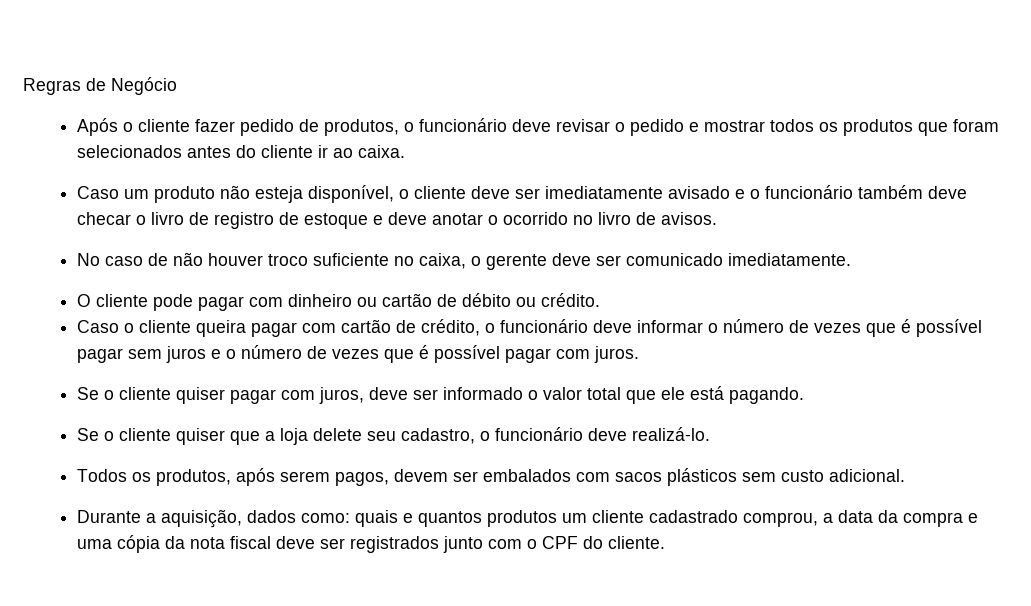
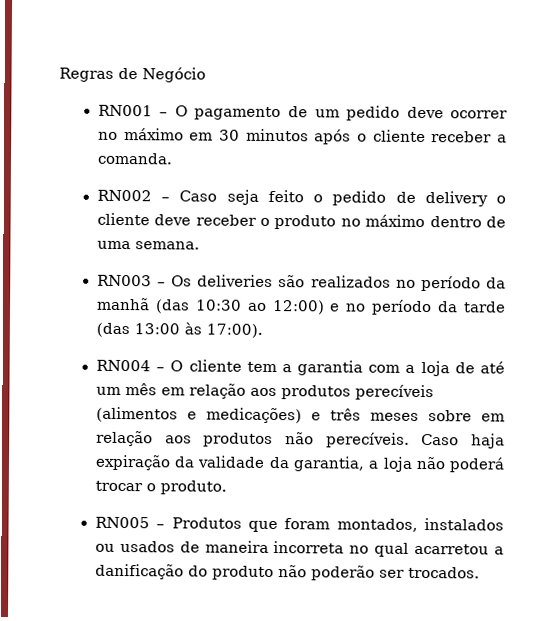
[76,118,999,136] [76,145,405,158] [76,185,967,203] [76,212,717,229] [76,252,851,270] [76,293,600,311] [76,319,982,337] [76,345,639,363] [76,386,804,404] [76,427,710,445] [76,468,905,486] [76,509,978,528] [76,535,665,553] Após o cliente fazer pedido de produtos, o funcionário deve revisar o pedido e mostrar todos os produtos que foram selecionados antes do cliente ir ao caixa. // Caso um produto não esteja disponível, o cliente deve ser imediatamente avisado e o funcionário também deve checar o livro de registro de estoque e deve anotar o ocorrido no livro de avisos. // No caso de não houver troco suficiente no caixa, o gerente deve ser comunicado imediatamente. // O cliente pode pagar com dinheiro ou cartão de débito ou crédito. // Caso o cliente queira pagar com cartão de crédito, o funcionário deve informar o número de vezes que é possível pagar sem juros e o número de vezes que é possível pagar com juros. // Se o cliente quiser pagar com juros, deve ser informado o valor total que ele está pagando. // Se o cliente quiser que a loja delete seu cadastro, o funcionário deve realizá-lo. // Todos os produtos, após serem pagos, devem ser embalados com sacos plásticos sem custo adicional. // Durante a aquisição, dados como: quais e quantos produtos um cliente cadastrado comprou, a data da compra e uma cópia da nota fiscal deve ser registrados junto com o CPF do cliente. -> [97,104,508,121] [97,128,507,145] [96,152,173,165] [96,189,507,207] [96,212,506,230] [96,240,200,250] [96,274,506,292] [96,297,506,316] [95,322,263,338] [95,359,505,377] [95,383,434,401] [95,406,505,424] [95,430,506,449] [94,454,505,473] [94,480,227,495] [94,516,504,533] [94,540,504,557] [94,563,480,581] RN001 – O pagamento de um pedido deve ocorrer no máximo em 30 minutos após o cliente receber a comanda. // RN002 – Caso seja feito o pedido de delivery o cliente deve receber o produto no máximo dentro de uma semana. // RN003 – Os deliveries são realizados no período da manhã (das 10:30 ao 12:00) e no período da tarde (das 13:00 às 17:00). // RN004 – O cliente tem a garantia com a loja de até um mês em relação aos produtos perecíveis (alimentos e medicações) e três meses sobre em relação aos produtos não perecíveis. Caso haja expiração da validade da garantia, a loja não poderá trocar o produto. // RN005 – Produtos que foram montados, instalados ou usados de maneira incorreta no qual acarretou a danificação do produto não poderão ser trocados.

